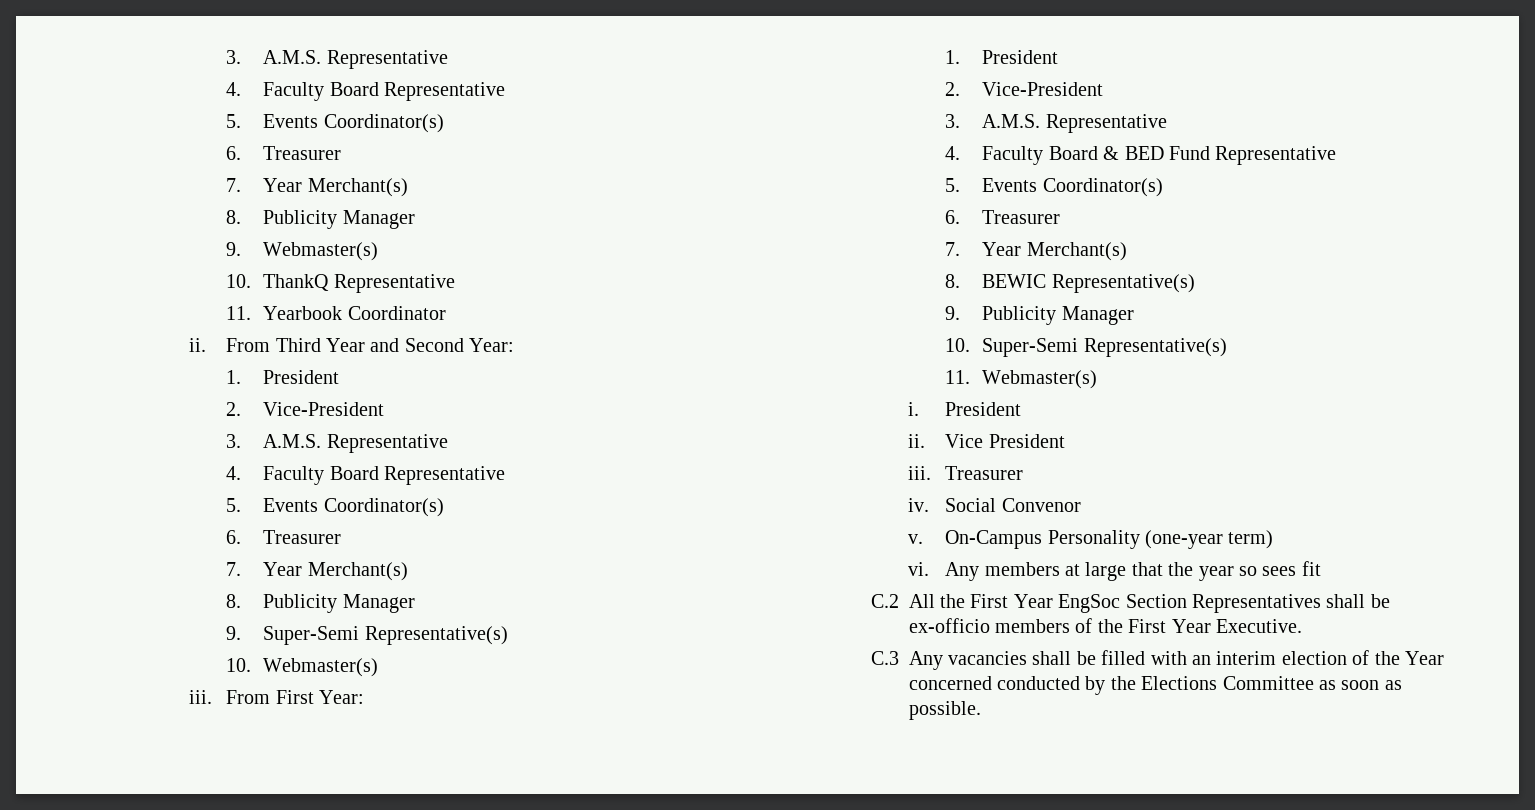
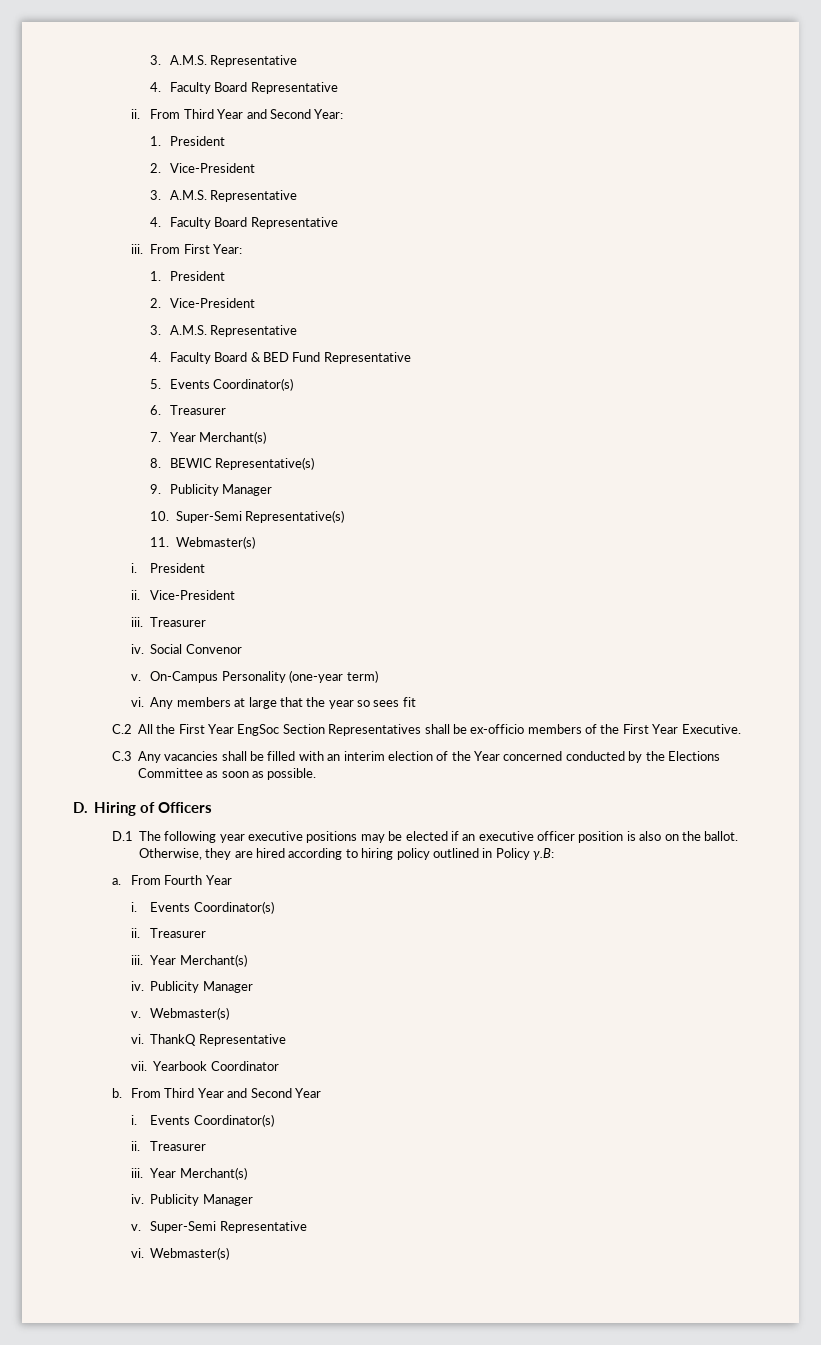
[226,50,448,69] [226,82,506,101] [226,114,444,133] [226,146,342,160] [226,178,408,197] [226,210,415,229] [226,242,379,261] [226,274,455,293] [226,306,446,320] 3. A.M.S. Representative // 4. Faculty Board Representative // 5. Events Coordinator(s) // 6. Treasurer // 7. Year Merchant(s) // 8. Publicity Manager // 9. Webmaster(s) // 10. ThankQ Representative // 11. Yearbook Coordinator -> [150,55,298,67] [150,82,338,94] 3. A.M.S. Representative // 4. Faculty Board Representative
[226,498,444,517] [226,530,342,544] [226,562,408,581] [226,594,415,613] [226,626,508,645] [226,658,379,677] // 5. Events Coordinator(s) // 6. Treasurer // 7. Year Merchant(s) // 8. Publicity Manager // 9. Super-Semi Representative(s) // 10. Webmaster(s) -> (338, 223) none
[945,434,1065,448] Vice President -> [150,590,236,600] Vice-President
(981, 710) none -> [73,802,213,816] [111,831,739,843] [138,848,555,860] [111,875,232,885] [131,901,274,914] [131,928,207,938] [131,954,247,967] [131,981,253,993] [131,1007,230,1020] [131,1034,286,1046] [131,1061,279,1071] [111,1088,321,1098] [131,1114,274,1127] [131,1141,207,1151] [131,1167,247,1180] [131,1194,253,1206] [131,1221,307,1233] [131,1247,230,1260] // D. Hiring of Officers // D.1 The following year executive positions may be elected if an executive officer position is also on the ballot. Otherwise, they are hired according to hiring policy outlined in Policy γ.B: // a. From Fourth Year // i. Events Coordinator(s) // ii. Treasurer // iii. Year Merchant(s) // iv. Publicity Manager // v. Webmaster(s) // vi. ThankQ Representative // vii. Yearbook Coordinator // b. From Third Year and Second Year // i. Events Coordinator(s) // ii. Treasurer // iii. Year Merchant(s) // iv. Publicity Manager // v. Super-Semi Representative // vi. Webmaster(s)

